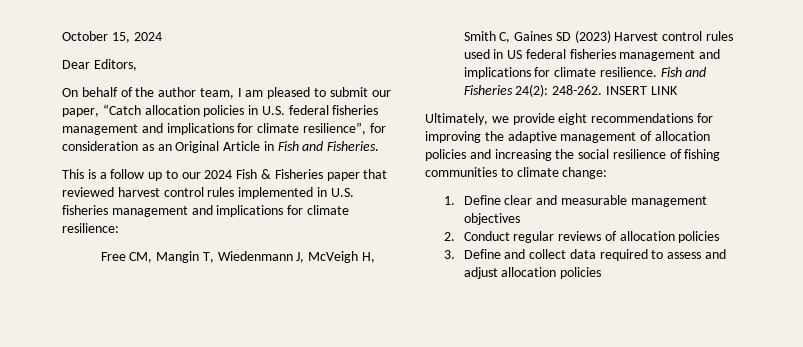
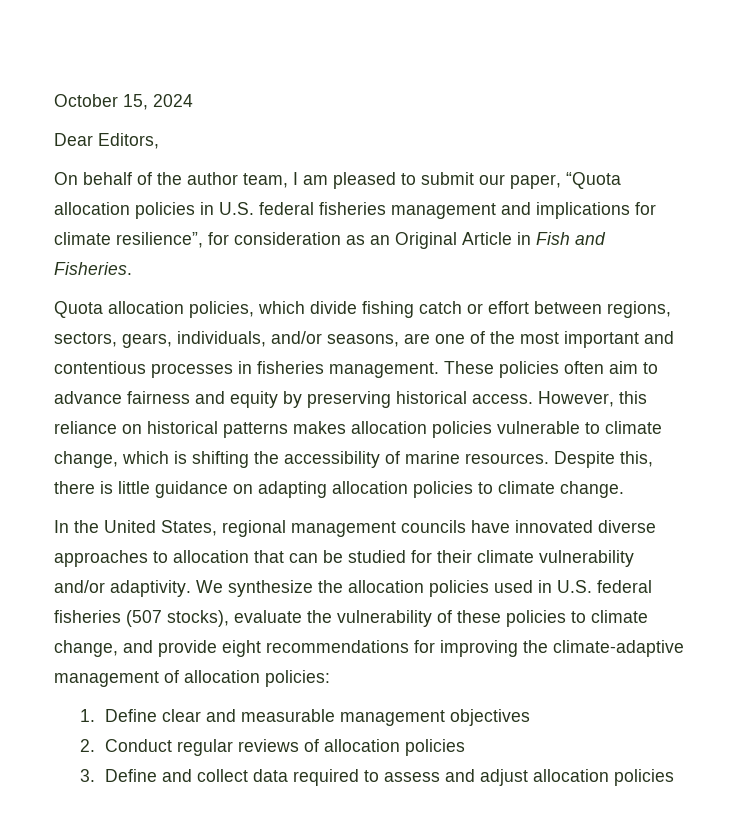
[102,104,141,115] “Catch -> [566,172,621,189] “Quota
[62,169,388,181] [62,187,354,199] [62,205,349,217] [62,223,119,233] [100,251,375,263] [463,30,733,43] [463,49,721,61] [463,67,707,79] [463,84,678,97] [425,113,509,125] This is a follow up to our 2024 Fish & Fisheries paper that reviewed harvest control rules implemented in U.S. fisheries management and implications for climate resilience: // Free CM, Mangin T, Wiedenmann J, McVeigh H, Smith C, Gaines SD (2023) Harvest control rules used in US federal fisheries management and implications for climate resilience. Fish and Fisheries 24(2): 248-262. INSERT LINK // Ultimately, we -> [54,301,671,318] [54,331,674,348] [54,361,658,378] [54,391,647,408] [54,421,662,438] [54,451,653,468] [54,481,624,498] [54,520,656,537] [54,550,634,567] [54,580,652,597] [54,610,648,627] [54,640,153,657] Quota allocation policies, which divide fishing catch or effort between regions, sectors, gears, individuals, and/or seasons, are one of the most important and contentious processes in fisheries management. These policies often aim to advance fairness and equity by preserving historical access. However, this reliance on historical patterns makes allocation policies vulnerable to climate change, which is shifting the accessibility of marine resources. Despite this, there is little guidance on adapting allocation policies to climate change. // In the United States, regional management councils have innovated diverse approaches to allocation that can be studied for their climate vulnerability and/or adaptivity. We synthesize the allocation policies used in U.S. federal fisheries (507 stocks), evaluate the vulnerability of these policies to climate change, and
[507,131,557,143] adaptive -> [553,640,684,657] climate-adaptive
[425,149,721,161] [425,167,608,179] policies and increasing the social resilience of fishing communities to climate change: -> [265,670,330,687] policies:

